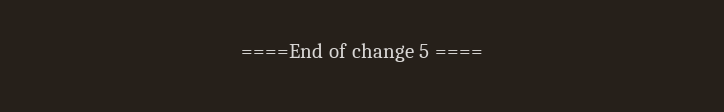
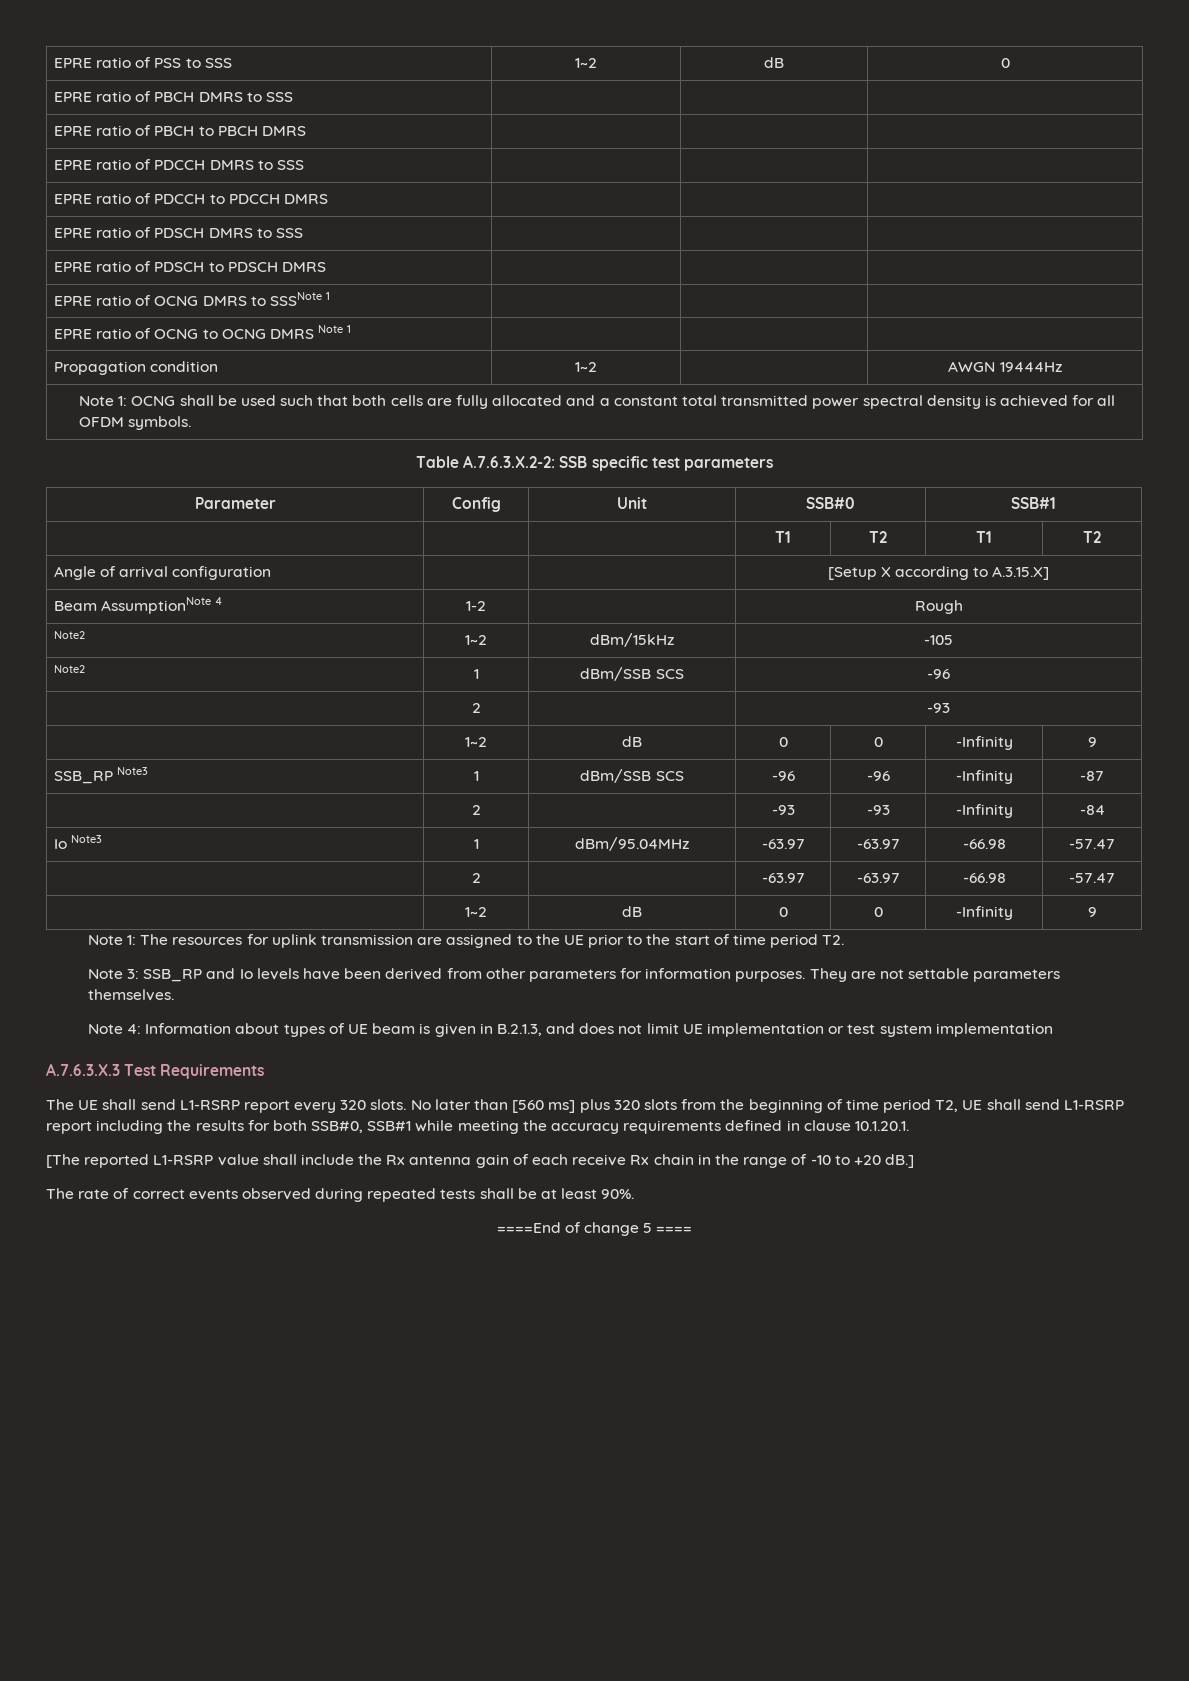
(241, 50) none -> [53,57,232,68] [575,58,597,68] [764,57,784,68] [1000,58,1010,68] [53,91,293,102] [53,125,306,136] [53,159,304,170] [53,193,328,204] [53,227,303,238] [53,261,326,272] [53,292,331,306] [53,325,352,339] [53,361,219,375] [575,362,597,372] [948,361,1062,372] [79,395,1116,409] [79,416,192,430] [416,455,773,471] [194,497,276,509] [451,497,501,512] [617,497,647,509] [806,497,855,509] [1011,497,1056,509] [775,531,791,543] [869,531,887,543] [976,531,992,543] [1083,531,1101,543] [53,566,272,580] [827,566,1050,580] [53,597,223,614] [466,601,486,611] [914,600,963,614] [53,631,85,639] [465,635,487,645] [590,633,674,647] [924,635,953,645] [53,665,85,673] [473,669,479,679] [580,667,684,681] [927,669,950,679] [471,703,481,713] [927,703,950,713] [465,737,487,747] [622,736,642,747] [778,737,788,747] [873,737,883,747] [955,736,1013,750] [1087,737,1097,747] [53,767,149,784] [473,771,479,781] [580,769,684,783] [771,771,795,781] [866,771,890,781] [955,770,1013,784] [1080,771,1104,781] [471,805,481,815] [771,805,795,815] [866,805,890,815] [955,804,1013,818] [1079,805,1105,815] [53,835,103,849] [473,839,479,849] [575,837,689,851] [761,839,805,849] [856,839,900,849] [962,839,1006,849] [1069,839,1115,849] [471,873,481,883] [761,873,805,883] [856,873,900,883] [962,873,1006,883] [1069,873,1115,883] [465,907,487,917] [622,906,642,917] [778,907,788,917] [873,907,883,917] [955,906,1013,920] [1087,907,1097,917] [87,934,845,948] [87,968,1061,982] [87,989,174,1001] [87,1023,1053,1037] [46,1063,265,1079] [46,1099,1124,1113] [46,1120,909,1134] [46,1154,915,1168] [46,1188,635,1202] EPRE ratio of PSS to SSS | 1~2 | dB | 0 // EPRE ratio of PBCH DMRS to SSS | | | // EPRE ratio of PBCH to PBCH DMRS | | | // EPRE ratio of PDCCH DMRS to SSS | | | // EPRE ratio of PDCCH to PDCCH DMRS | | | // EPRE ratio of PDSCH DMRS to SSS | | | // EPRE ratio of PDSCH to PDSCH DMRS | | | // EPRE ratio of OCNG DMRS to SSSNote 1 | | | // EPRE ratio of OCNG to OCNG DMRS Note 1 | | | // Propagation condition | 1~2 | | AWGN 19444Hz // Note 1: OCNG shall be used such that both cells are fully allocated and a constant total transmitted power spectral density is achieved for all OFDM symbols. // Table A.7.6.3.X.2-2: SSB specific test parameters // Parameter | Config | Unit | SSB#0 | SSB#1 // | | | T1 | T2 | T1 | T2 // Angle of arrival configuration | | | [Setup X according to A.3.15.X] // Beam AssumptionNote 4 | 1-2 | | Rough // Note2 | 1~2 | dBm/15kHz | -105 // Note2 | 1 | dBm/SSB SCS | -96 // | 2 | | -93 // | 1~2 | dB | 0 | 0 | -Infinity | 9 // SSB_RP Note3 | 1 | dBm/SSB SCS | -96 | -96 | -Infinity | -87 // | 2 | | -93 | -93 | -Infinity | -84 // Io Note3 | 1 | dBm/95.04MHz | -63.97 | -63.97 | -66.98 | -57.47 // | 2 | | -63.97 | -63.97 | -66.98 | -57.47 // | 1~2 | dB | 0 | 0 | -Infinity | 9 // Note 1: The resources for uplink transmission are assigned to the UE prior to the start of time period T2. // Note 3: SSB_RP and Io levels have been derived from other parameters for information purposes. They are not settable parameters themselves. // Note 4: Information about types of UE beam is given in B.2.1.3, and does not limit UE implementation or test system implementation // A.7.6.3.X.3 Test Requirements // The UE shall send L1-RSRP report every 320 slots. No later than [560 ms] plus 320 slots from the beginning of time period T2, UE shall send L1-RSRP report including the results for both SSB#0, SSB#1 while meeting the accuracy requirements defined in clause 10.1.20.1. // [The reported L1-RSRP value shall include the Rx antenna gain of each receive Rx chain in the range of -10 to +20 dB.] // The rate of correct events observed during repeated tests shall be at least 90%. //

